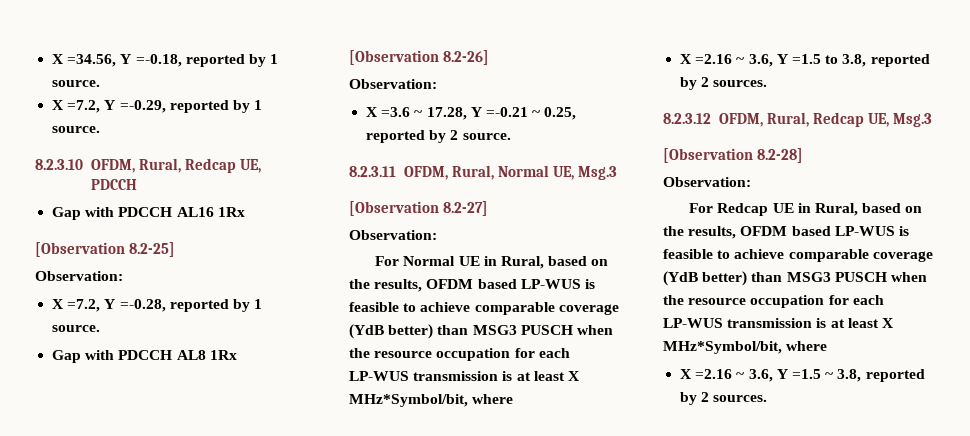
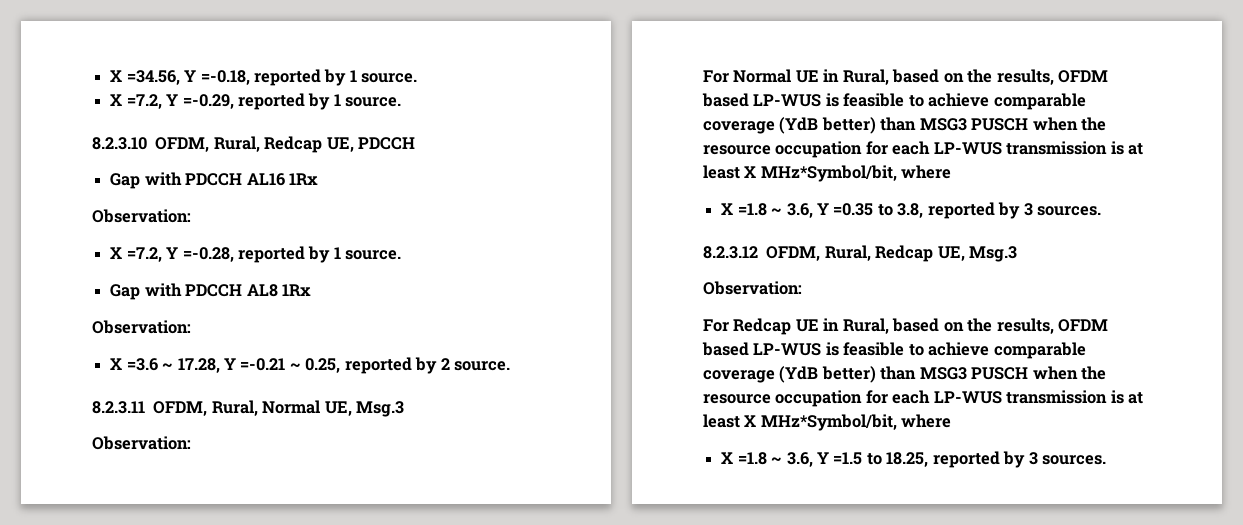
[35,242,176,257] // [Observation 8.2-25] -> (318, 179) none
[349,50,490,65] // [Observation 8.2-26] -> (311, 290) none
[349,201,489,216] // [Observation 8.2-27] -> (405, 409) none
[695,54,821,67] =2.16 ~ 3.6, Y =1.5 -> [737,203,874,218] =1.8 ~ 3.6, Y =0.35
[701,77,710,87] 2 -> [1023,203,1033,216] 3
[663,148,804,163] // [Observation 8.2-28] -> (1018, 254) none
[695,369,925,382] [680,392,710,405] =2.16 ~ 3.6, Y =1.5 ~ 3.8, reported by 2 -> [737,451,1038,468] =1.8 ~ 3.6, Y =1.5 to 18.25, reported by 3

